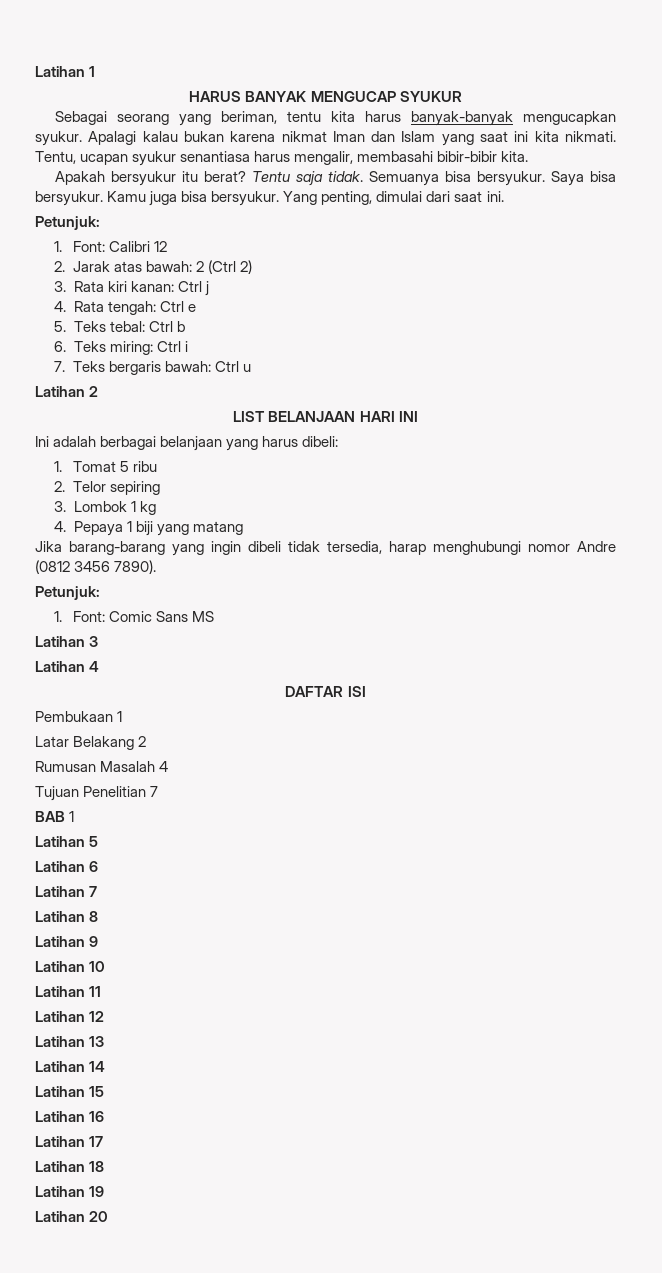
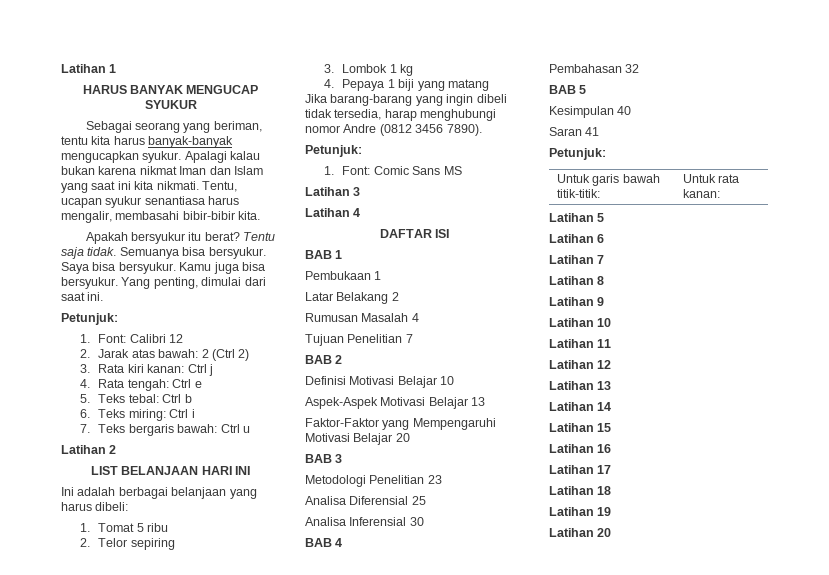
(366, 691) none -> [305,250,343,259] // BAB 1
[69,811,75,822] 1 -> [335,355,343,364] [305,376,455,388] [305,397,486,409] [305,418,496,430] [305,433,410,445] [305,454,343,463] [305,475,442,487] [305,496,426,505] [305,517,424,526] [305,538,343,547] [549,64,640,73] [549,85,587,94] [549,106,632,118] [549,127,600,136] [549,148,606,160] [557,174,660,186] [557,189,601,198] [683,174,740,183] [683,189,721,198] 2 // Definisi Motivasi Belajar 10 // Aspek-Aspek Motivasi Belajar 13 // Faktor-Faktor yang Mempengaruhi Motivasi Belajar 20 // BAB 3 // Metodologi Penelitian 23 // Analisa Diferensial 25 // Analisa Inferensial 30 // BAB 4 // Pembahasan 32 // BAB 5 // Kesimpulan 40 // Saran 41 // Petunjuk: // Untuk garis bawah titik-titik: | Untuk rata kanan:

